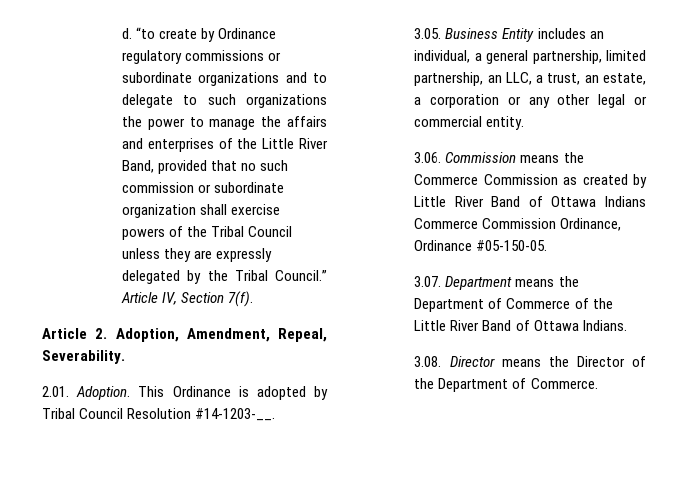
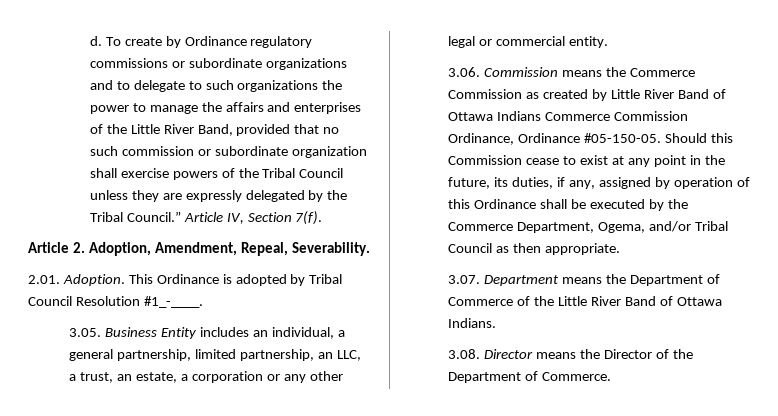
[136,27,156,39] “to -> [105,37,121,46] To
[195,408,276,421] #14-1203-__. -> [143,296,203,308] #1_-____.
(548, 245) none -> [665,133,733,143] [448,155,725,167] [448,177,750,189] [448,199,688,211] [448,221,728,233] [448,243,621,255] Should this Commission cease to exist at any point in the future, its duties, if any, assigned by operation of this Ordinance shall be executed by the Commerce Department, Ogema, and/or Tribal Council as then appropriate.

